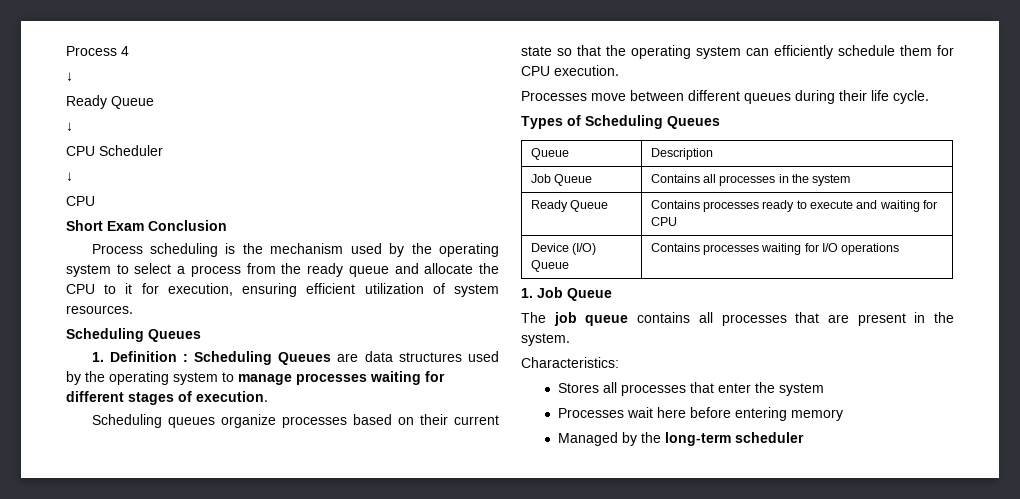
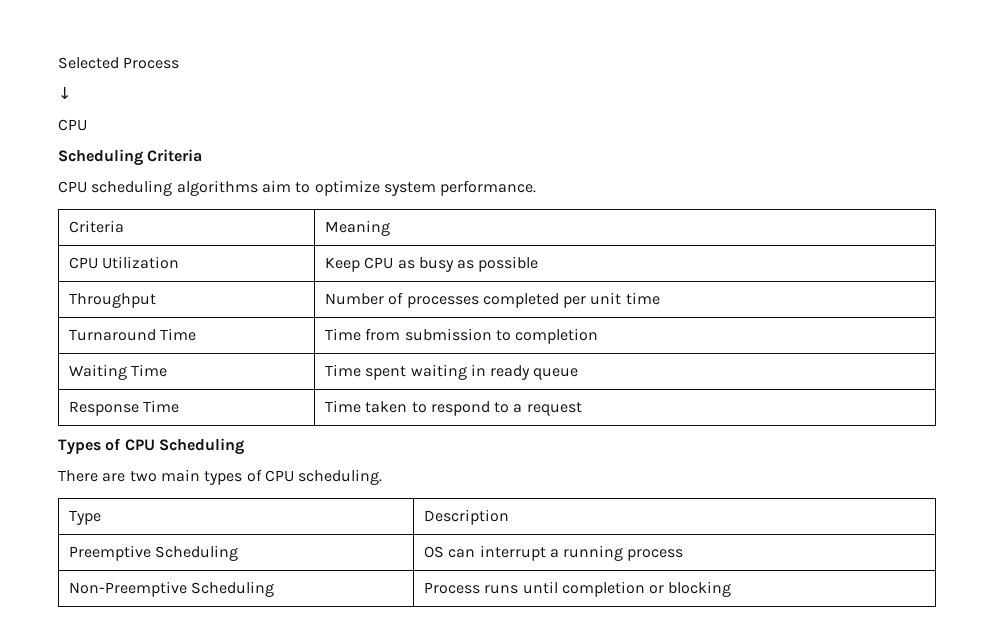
[66,46,129,56] [66,72,73,81] [66,95,154,109] [66,122,73,131] [66,145,163,156] [66,172,73,181] [66,196,95,206] [66,220,227,231] [91,243,500,257] [66,263,500,277] [66,283,500,297] [66,305,133,314] [66,328,201,342] [91,351,500,365] [66,371,445,385] [66,391,268,405] [91,414,500,428] [521,45,954,59] [521,65,619,76] [521,90,929,104] Process 4 // ↓ // Ready Queue // ↓ // CPU Scheduler // ↓ // CPU // Short Exam Conclusion // Process scheduling is the mechanism used by the operating system to select a process from the ready queue and allocate the CPU to it for execution, ensuring efficient utilization of system resources. // Scheduling Queues // 1. Definition : Scheduling Queues are data structures used by the operating system to manage processes waiting for different stages of execution. // Scheduling queues organize processes based on their current state so that the operating system can efficiently schedule them for CPU execution. // Processes move between different queues during their life cycle. -> [58,57,180,69] [58,87,71,99] [58,119,87,131] [58,149,203,166] [58,180,537,196] [68,220,124,233] [324,220,390,236] [68,256,180,269] [324,256,539,272] [68,293,156,308] [324,292,660,308] [68,328,197,341] [324,328,599,344] [68,364,168,380] [324,364,579,380] [68,400,180,416] [324,400,582,416] Selected Process // ↓ // CPU // Scheduling Criteria // CPU scheduling algorithms aim to optimize system performance. // Criteria | Meaning // CPU Utilization | Keep CPU as busy as possible // Throughput | Number of processes completed per unit time // Turnaround Time | Time from submission to completion // Waiting Time | Time spent waiting in ready queue // Response Time | Time taken to respond to a request
[585,115,720,129] [530,148,569,160] [650,148,713,160] [530,174,592,186] [650,174,851,186] [530,200,608,212] [650,200,938,212] [650,217,677,226] [530,243,596,255] [530,260,569,272] [650,243,900,255] [521,287,612,301] [521,312,954,326] [521,333,570,346] [521,357,619,368] [557,382,824,396] [557,407,843,421] [557,432,804,446] Scheduling Queues // Queue | Description // Job Queue | Contains all processes in the system // Ready Queue | Contains processes ready to execute and waiting for CPU // Device (I/O) Queue | Contains processes waiting for I/O operations // 1. Job Queue // The job queue contains all processes that are present in the system. // Characteristics: // Stores all processes that enter the system // Processes wait here before entering memory // Managed by the long-term scheduler -> [124,438,244,455] [58,469,383,485] [68,510,101,525] [423,509,509,525] [68,545,239,561] [423,545,684,561] [68,581,275,597] [423,581,732,597] CPU Scheduling // There are two main types of CPU scheduling. // Type | Description // Preemptive Scheduling | OS can interrupt a running process // Non-Preemptive Scheduling | Process runs until completion or blocking

